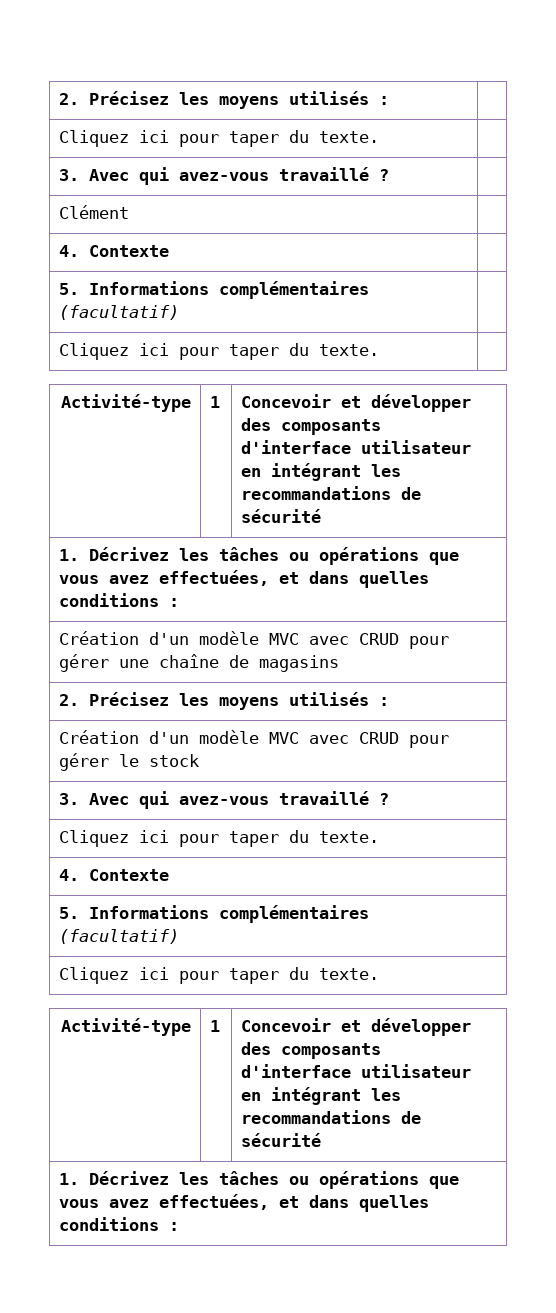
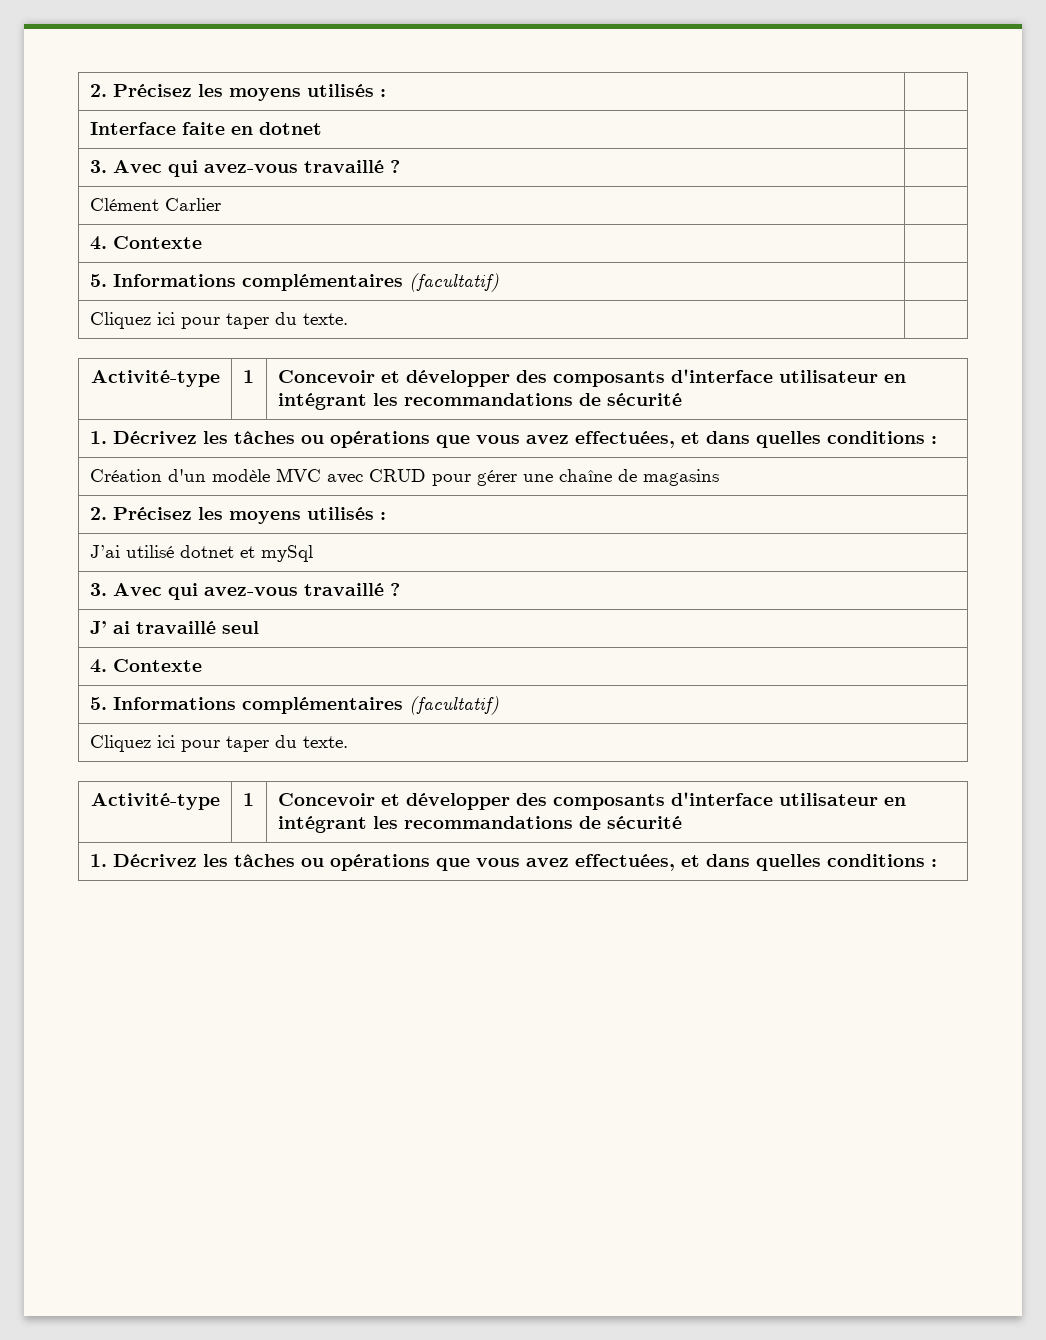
[59,130,380,147] Cliquez ici pour taper du texte. -> [89,122,322,135] Interface faite en dotnet
(130, 212) none -> [164,198,221,211] Carlier
[59,730,450,748] [59,753,200,771] Création d'un modèle MVC avec CRUD pour gérer le stock -> [89,545,313,562] J’ai utilisé dotnet et mySql
[59,830,380,847] Cliquez ici pour taper du texte. -> [89,621,259,634] J’ ai travaillé seul

